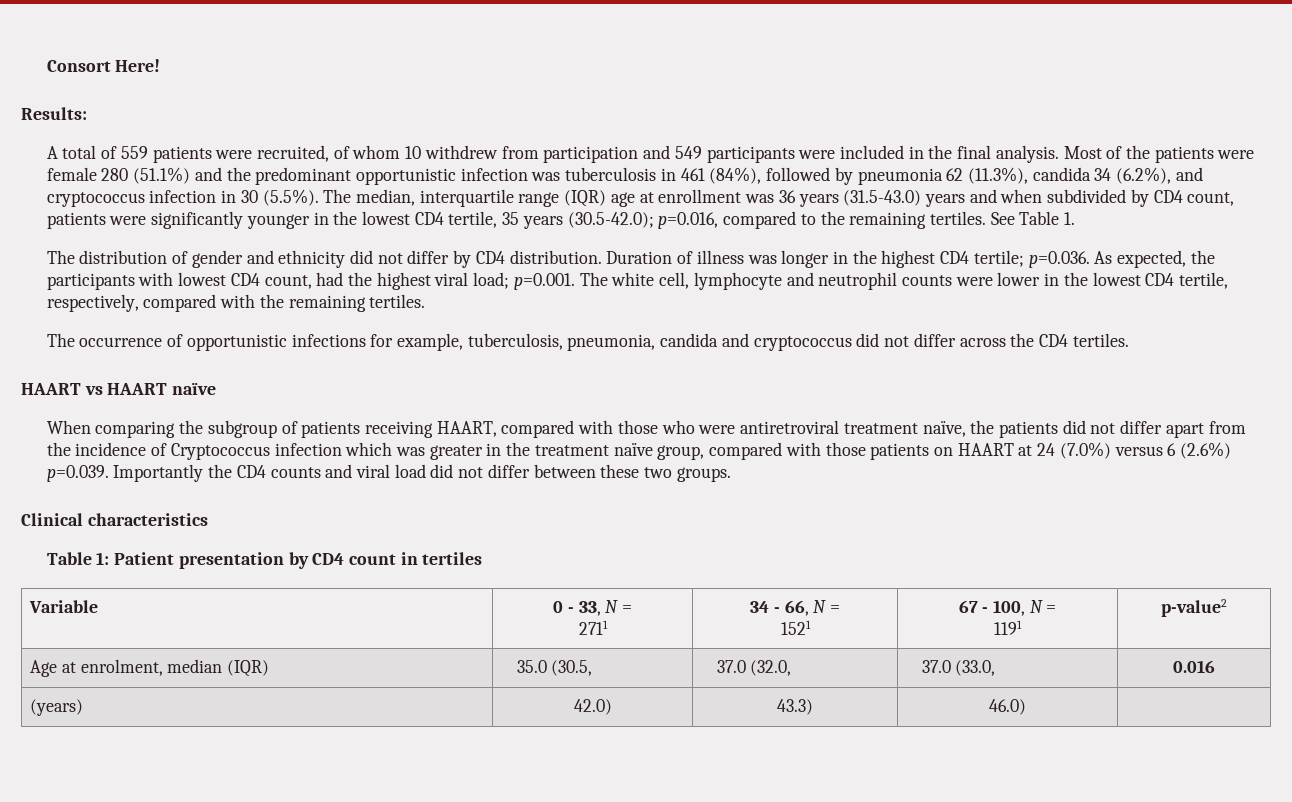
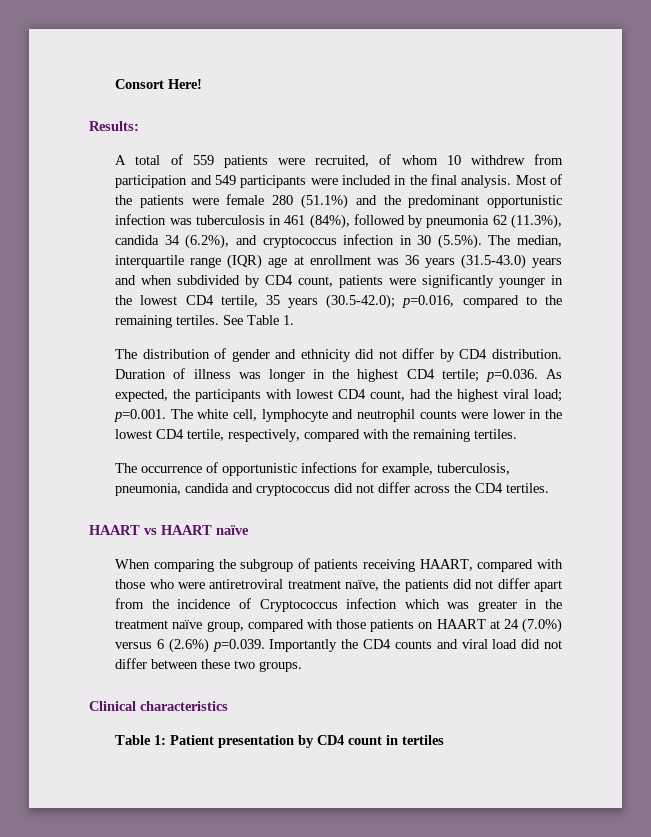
[29,600,99,613] [553,600,632,616] [578,620,608,635] [750,600,840,616] [780,620,811,635] [958,600,1057,616] [994,620,1022,635] [1161,599,1227,617] [30,659,270,677] [516,660,593,676] [716,660,792,676] [921,660,996,676] [1173,660,1215,673] [30,699,84,716] [573,699,612,715] [777,699,813,715] [989,699,1026,715] // Variable | 0 - 33, N = // 2711 | 34 - 66, N = // 1521 | 67 - 100, N = // 1191 | p-value2 // Age at enrolment, median (IQR) | 35.0 (30.5, | 37.0 (32.0, | 37.0 (33.0, | 0.016 // (years) | 42.0) | 43.3) | 46.0) | -> (445, 740) none

